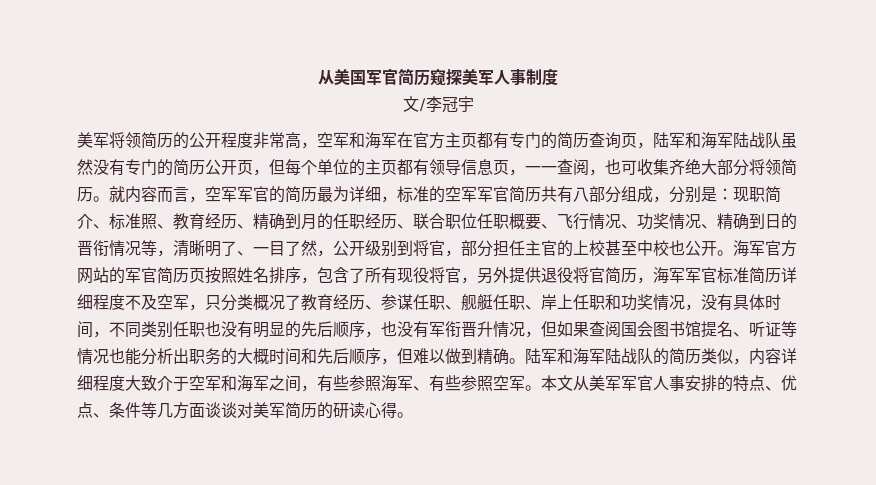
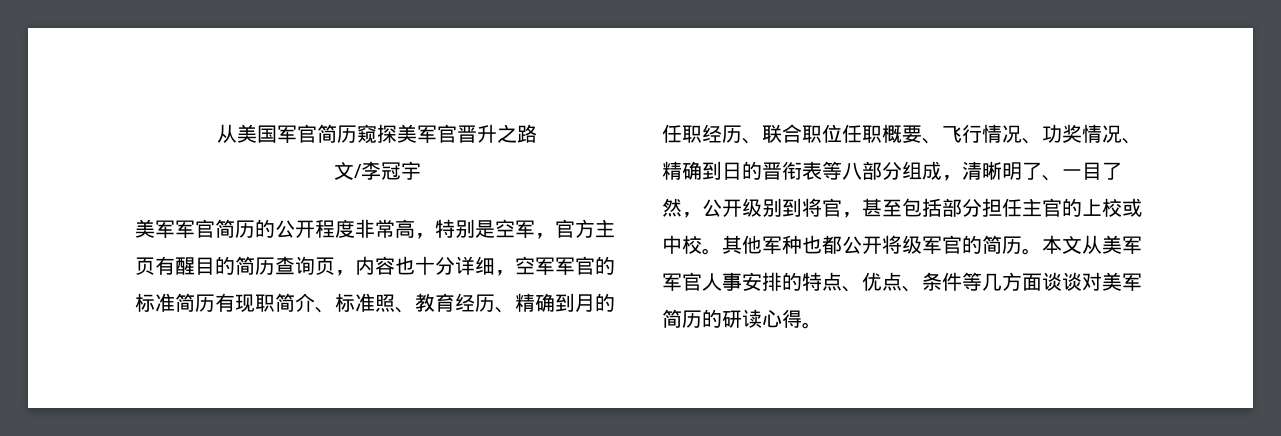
[494,68,558,86] 人事制度 -> [437,124,537,143] 官晋升之路
[109,132,141,148] 将领 -> [175,219,215,238] 军官
[317,132,797,149] [77,159,797,176] [77,186,733,203] 空军和海军在官方主页都有专门的简历查询页，陆军和海军陆战队虽然没有专门的简历公开页，但每个单位的主页都有领导信息页，一一查阅，也可收集齐绝大部分将领简历。就内容而言，空军军官的简历最为详细，标准的空军军官简历共有八部分组成，分别是： -> [435,219,615,239] [135,256,615,276] [135,293,235,312] 特别是空军，官方主页有醒目的简历查询页，内容也十分详细，空军军官的标准简历有
[109,240,157,257] 情况等 -> [802,161,942,180] 表等八部分组成
(461, 253) none -> [862,198,942,217] 甚至包括
[605,240,797,257] [77,267,797,284] [77,294,781,311] [77,321,797,338] [77,348,797,365] [77,375,525,392] 甚至中校也公开。海军官方网站的军官简历页按照姓名排序，包含了所有现役将官，另外提供退役将官简历，海军军官标准简历详细程度不及空军，只分类概况了教育经历、参谋任职、舰艇任职、岸上任职和功奖情况，没有具体时间，不同类别任职也没有明显的先后顺序，也没有军衔晋升情况，但如果查阅国会图书馆提名、听证等情况也能分析出职务的大概时间和先后顺序，但难以做到精确。陆军和海军陆战队的简历类似，内容详细程度大致介于空军和海军之间，有些参照海军、有些参照空军 -> [1122,198,1142,217] [662,235,1022,255] 或中校。其他军种也都公开将级军官的简历

